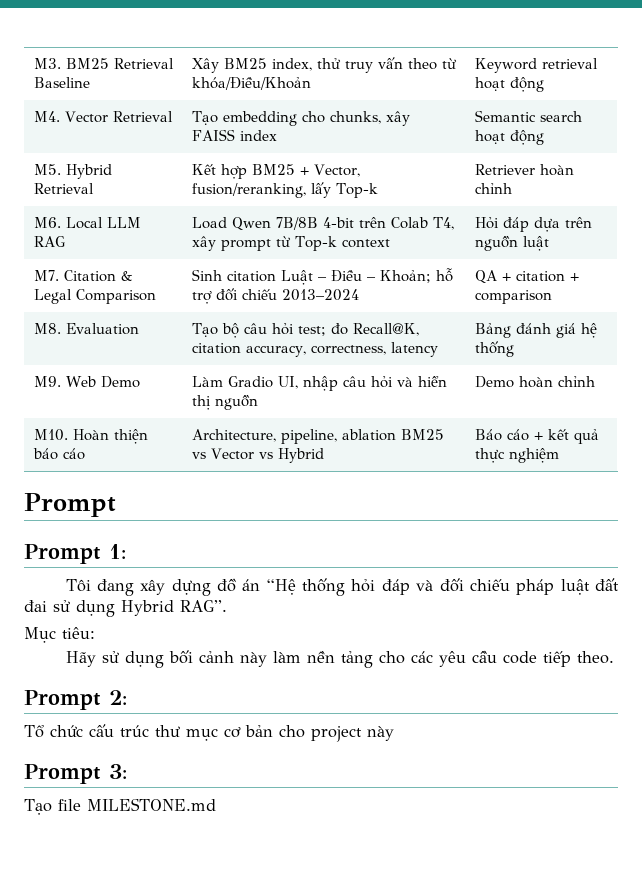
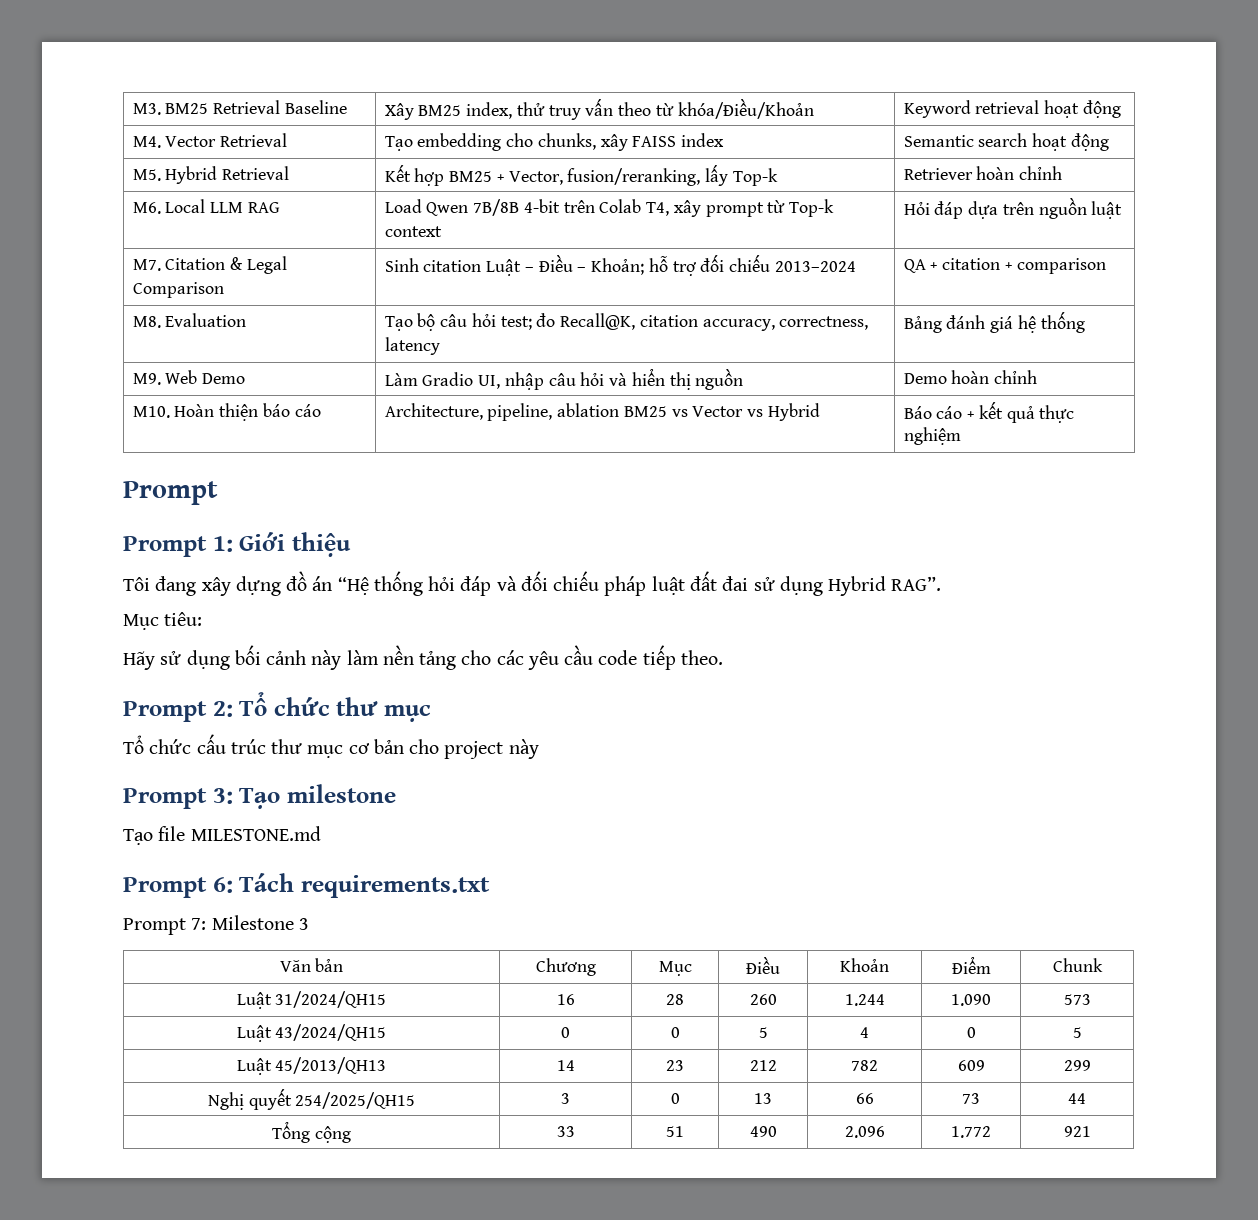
(126, 551) none -> [239,532,351,557] Giới thiệu
(127, 697) none -> [239,692,432,722] Tổ chức thư mục
(127, 771) none -> [239,784,396,809] Tạo milestone
(216, 804) none -> [123,873,490,898] [123,915,309,935] [279,958,344,972] [535,958,596,976] [658,961,692,976] [746,956,780,974] [840,958,889,972] [951,956,991,974] [1052,958,1103,972] [236,991,387,1009] [556,994,575,1005] [666,994,684,1005] [749,994,777,1005] [844,994,885,1006] [951,994,991,1006] [1063,994,1091,1005] [236,1024,387,1042] [561,1027,570,1038] [670,1027,680,1038] [758,1027,768,1038] [860,1027,869,1038] [966,1027,976,1038] [1072,1027,1082,1038] [236,1057,387,1075] [556,1060,575,1071] [666,1060,684,1071] [749,1060,777,1071] [851,1060,878,1071] [957,1060,985,1071] [1063,1060,1091,1071] [207,1088,416,1110] [561,1093,570,1104] [670,1093,680,1104] [754,1093,772,1104] [855,1093,874,1104] [962,1093,980,1104] [1068,1093,1086,1104] [272,1121,351,1143] [556,1126,575,1137] [666,1126,684,1137] [749,1126,777,1137] [844,1126,885,1138] [951,1126,991,1138] [1063,1126,1091,1137] // Prompt 6: Tách requirements.txt // Prompt 7: Milestone 3 // Văn bản | Chương | Mục | Điều | Khoản | Điểm | Chunk // Luật 31/2024/QH15 | 16 | 28 | 260 | 1.244 | 1.090 | 573 // Luật 43/2024/QH15 | 0 | 0 | 5 | 4 | 0 | 5 // Luật 45/2013/QH13 | 14 | 23 | 212 | 782 | 609 | 299 // Nghị quyết 254/2025/QH15 | 3 | 0 | 13 | 66 | 73 | 44 // Tổng cộng | 33 | 51 | 490 | 2.096 | 1.772 | 921

